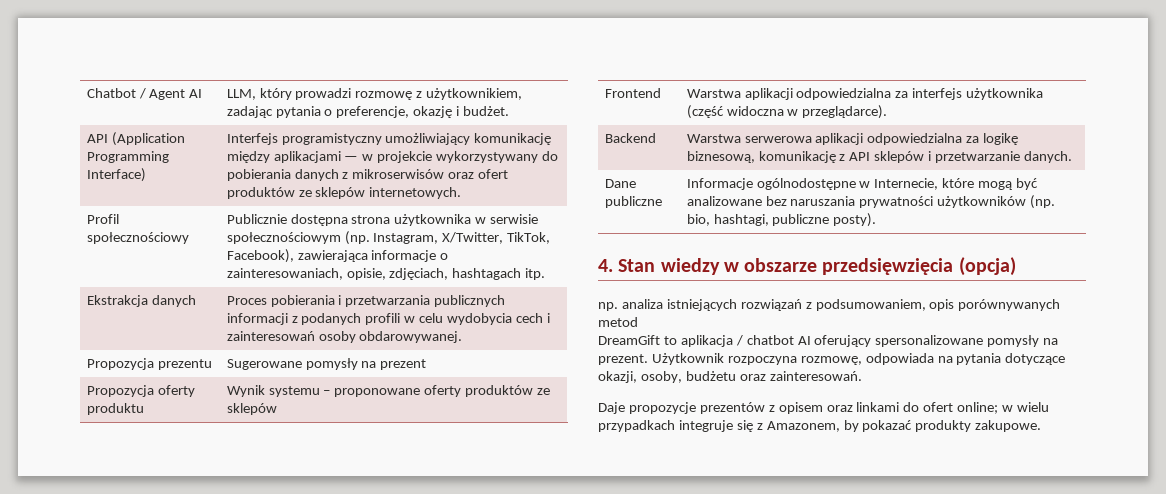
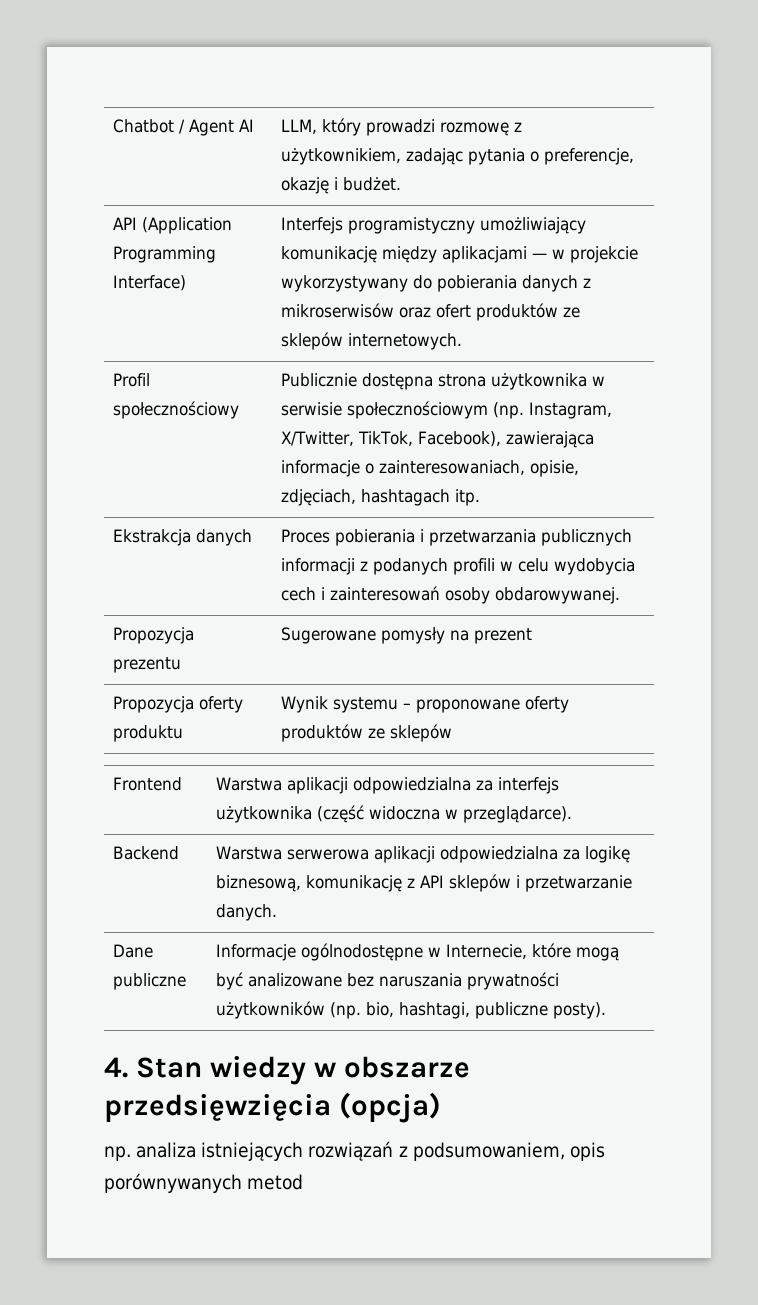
[598,335,1059,347] [598,353,1066,365] [598,371,862,383] [598,402,1050,414] [598,420,1042,432] // DreamGift to aplikacja / chatbot AI oferujący spersonalizowane pomysły na prezent. Użytkownik rozpoczyna rozmowę, odpowiada na pytania dotyczące okazji, osoby, budżetu oraz zainteresowań. // Daje propozycje prezentów z opisem oraz linkami do ofert online; w wielu przypadkach integruje się z Amazonem, by pokazać produkty zakupowe. -> (304, 1182) none

